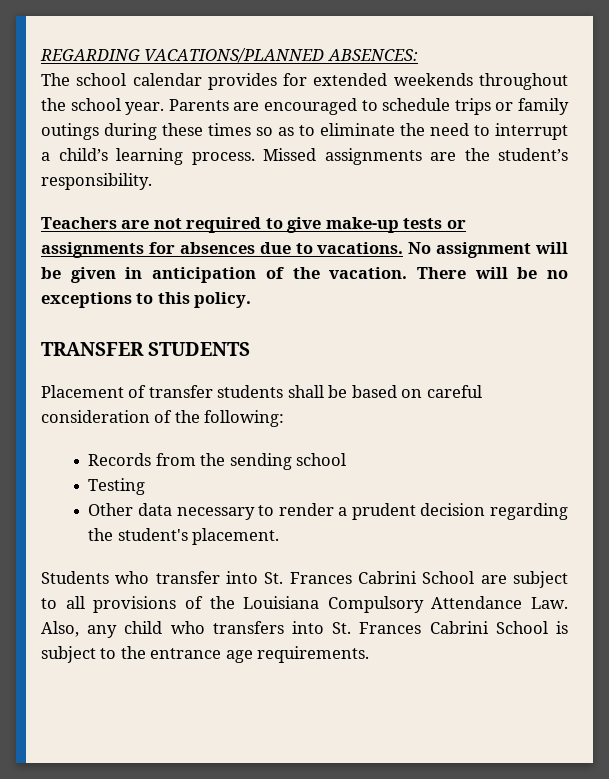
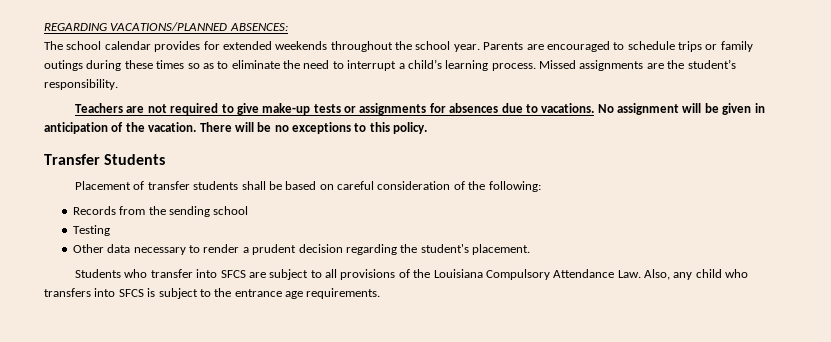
[41,342,251,356] TRANSFER STUDENTS -> [44,154,166,165] Transfer Students
[264,571,475,584] St. Frances Cabrini School -> [220,270,246,278] SFCS
[332,621,548,634] St. Frances Cabrini School -> [118,289,144,297] SFCS

